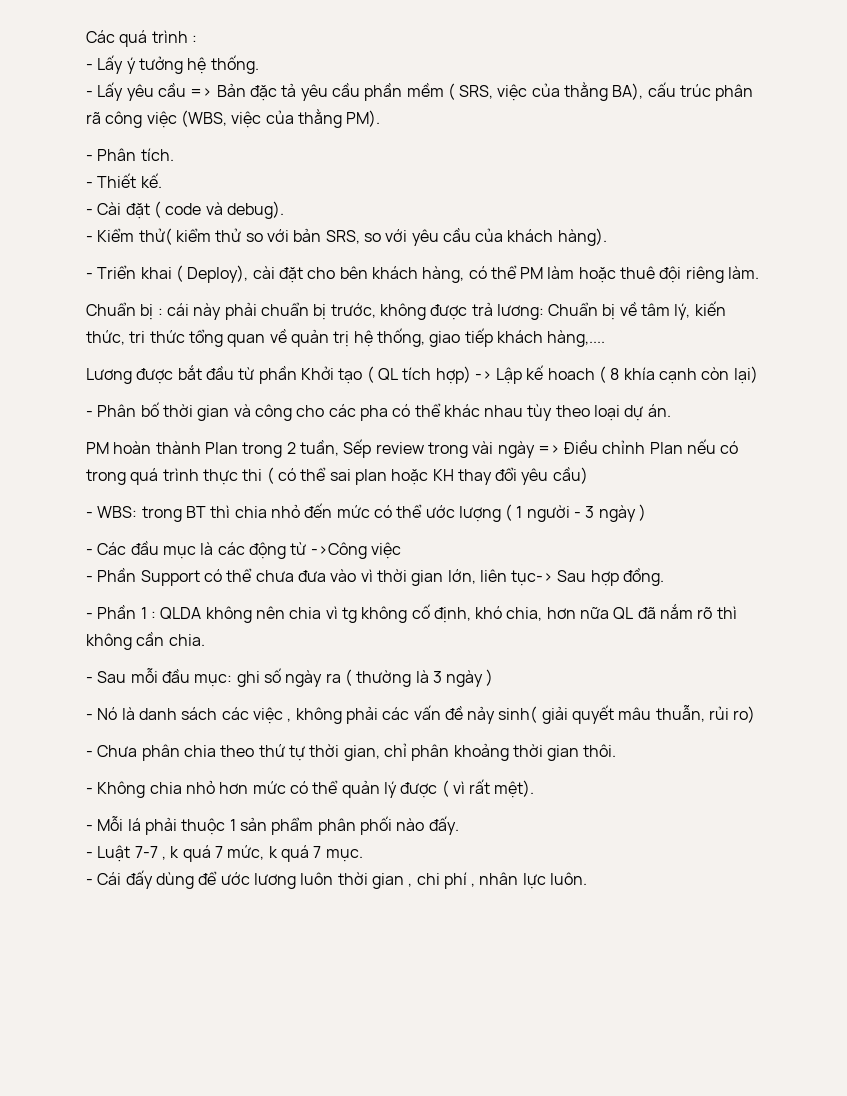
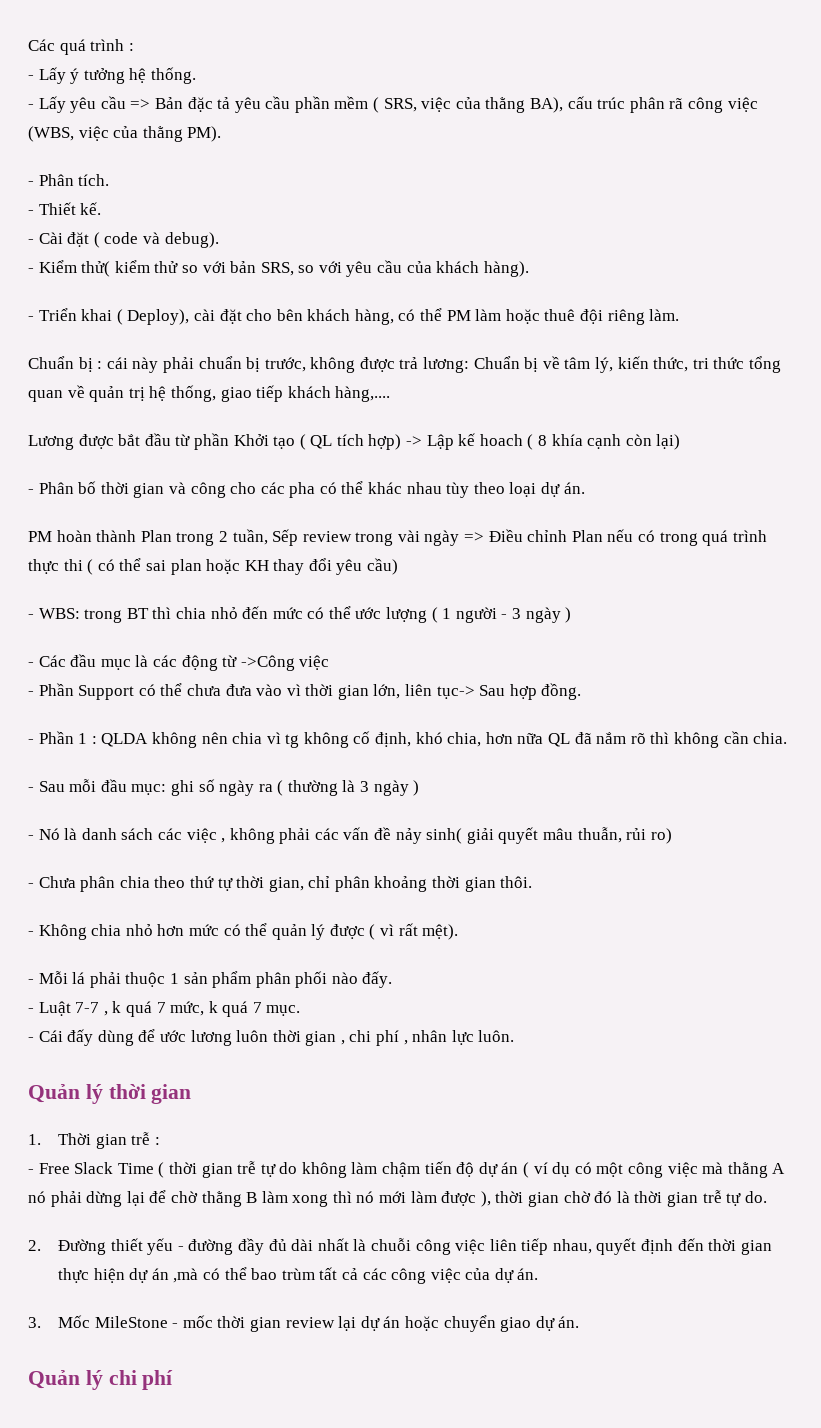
(588, 878) none -> [28,1084,192,1104] [28,1132,160,1149] [28,1161,786,1178] [28,1190,767,1207] [28,1238,772,1255] [58,1267,539,1284] [28,1315,580,1332] [28,1370,174,1390] // Quản lý thời gian // 1. Thời gian trễ : // - Free Slack Time ( thời gian trễ tự do không làm chậm tiến độ dự án ( ví dụ có một công việc mà thằng A nó phải dừng lại để chờ thằng B làm xong thì nó mới làm được ), thời gian chờ đó là thời gian trễ tự do. // 2. Đường thiết yếu - đường đầy đủ dài nhất là chuỗi công việc liên tiếp nhau, quyết định đến thời gian thực hiện dự án ,mà có thể bao trùm tất cả các công việc của dự án. // 3. Mốc MileStone - mốc thời gian review lại dự án hoặc chuyển giao dự án. // Quản lý chi phí

